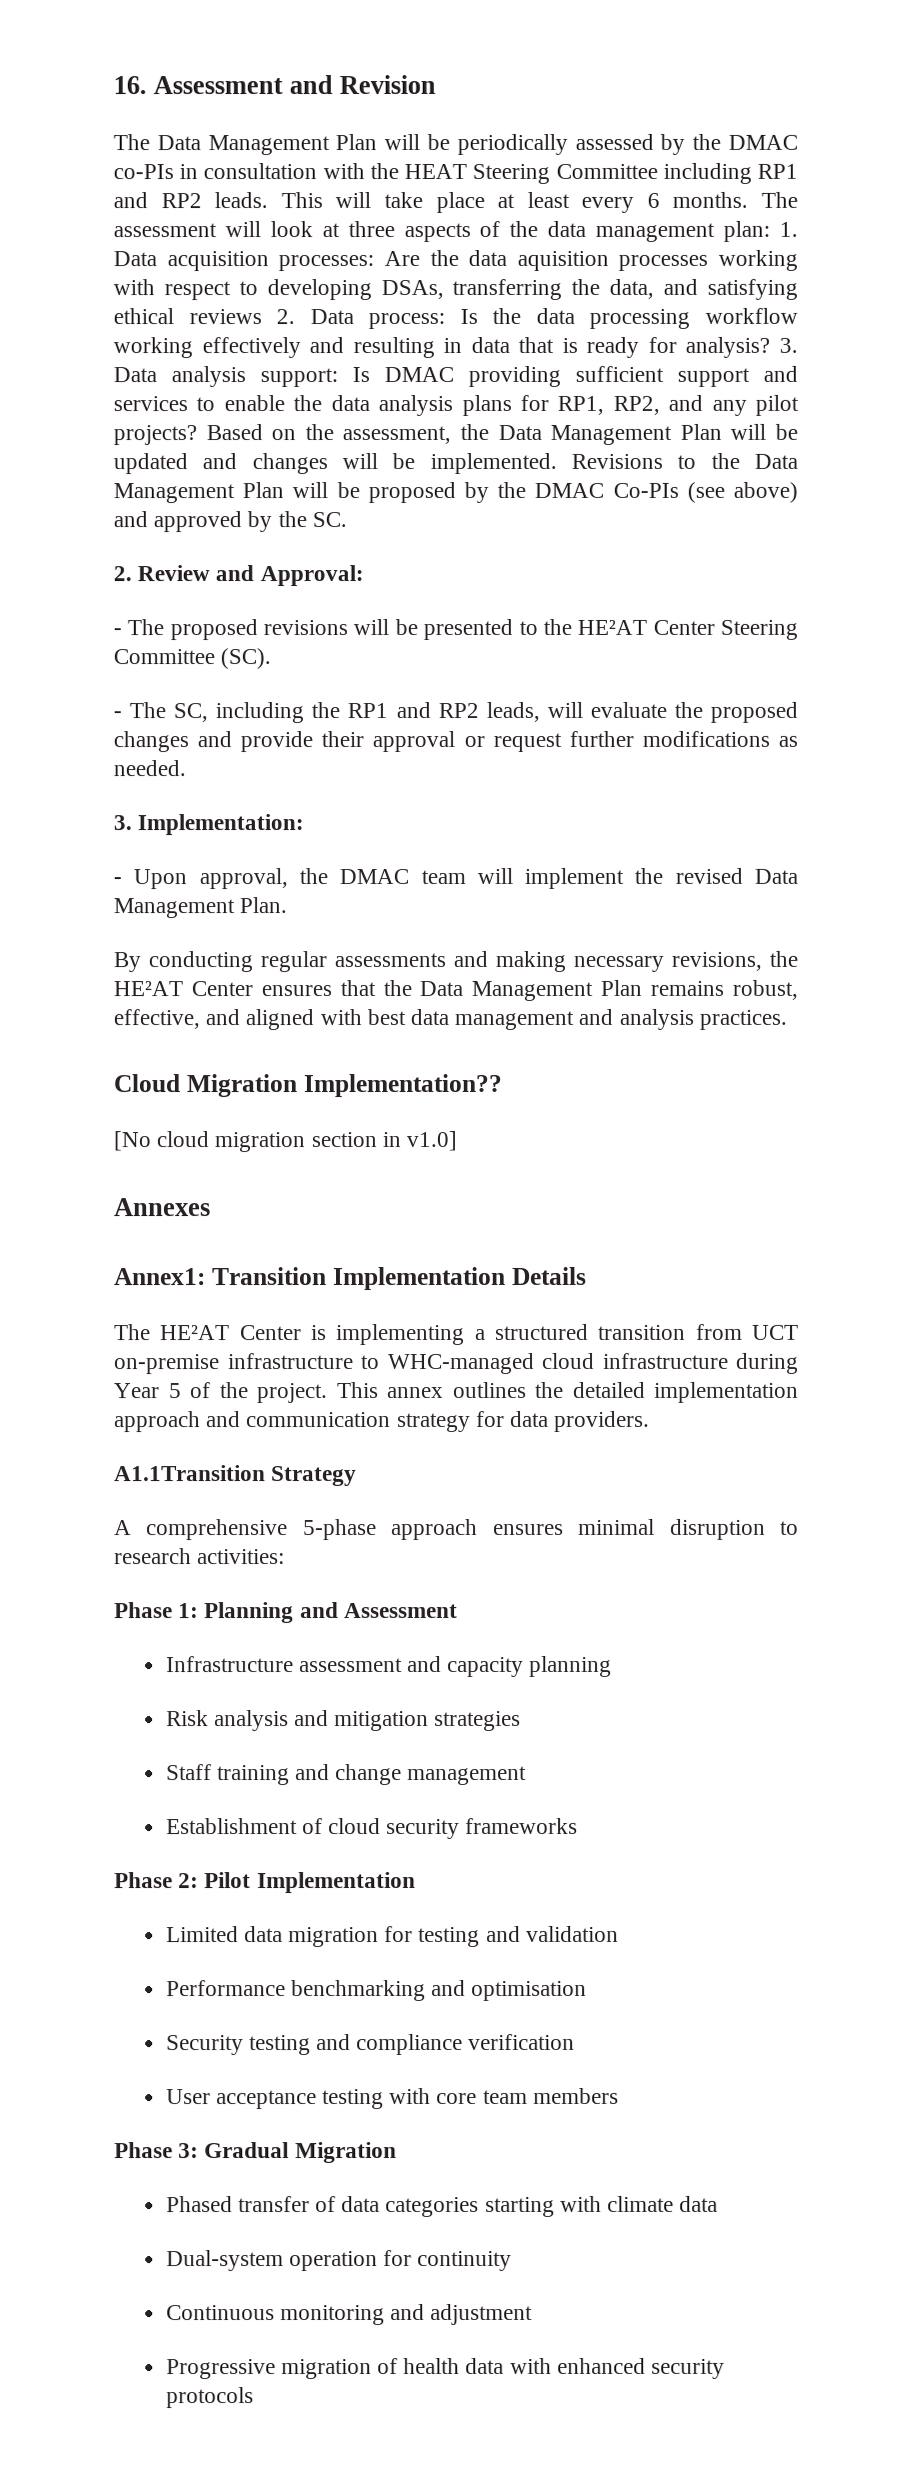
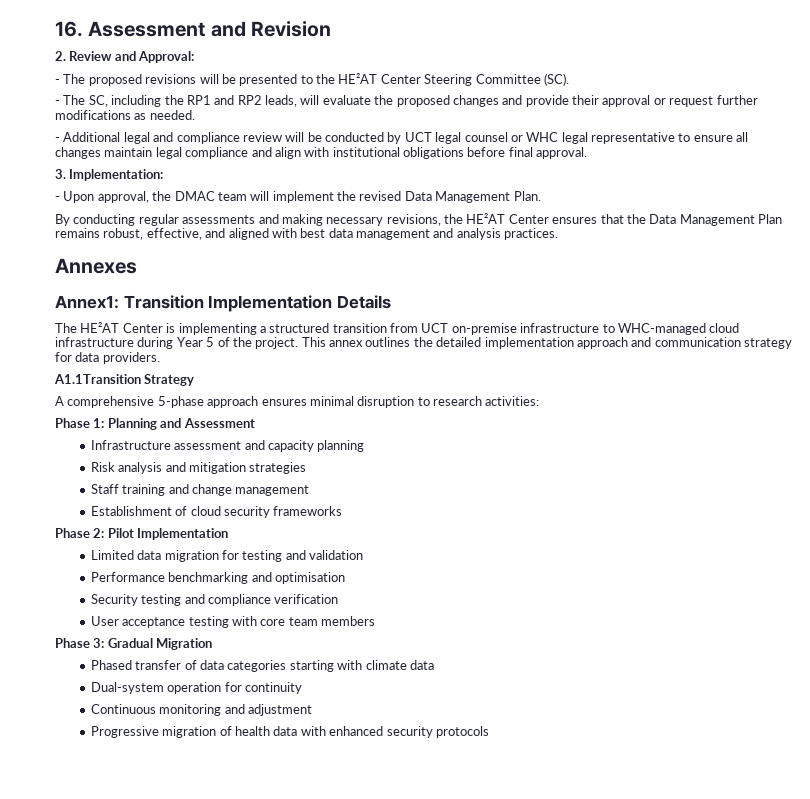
[113,133,798,156] [113,162,798,184] [113,191,799,214] [113,220,798,243] [113,249,798,272] [113,278,798,301] [113,307,798,330] [113,336,798,359] [113,365,798,388] [113,394,799,417] [113,423,799,446] [113,452,799,475] [113,481,798,504] [113,511,347,533] // The Data Management Plan will be periodically assessed by the DMAC co-PIs in consultation with the HEAT Steering Committee including RP1 and RP2 leads. This will take place at least every 6 months. The assessment will look at three aspects of the data management plan: 1. Data acquisition processes: Are the data aquisition processes working with respect to developing DSAs, transferring the data, and satisfying ethical reviews 2. Data process: Is the data processing workflow working effectively and resulting in data that is ready for analysis? 3. Data analysis support: Is DMAC providing sufficient support and services to enable the data analysis plans for RP1, RP2, and any pilot projects? Based on the assessment, the Data Management Plan will be updated and changes will be implemented. Revisions to the Data Management Plan will be proposed by the DMAC Co-PIs (see above) and approved by the SC. -> (332, 29) none
(186, 768) none -> [55,132,749,144] [55,147,588,159] // - Additional legal and compliance review will be conducted by UCT legal counsel or WHC legal representative to ensure all changes maintain legal compliance and align with institutional obligations before final approval.
[113,1073,502,1098] [113,1131,458,1153] // Cloud Migration Implementation?? // [No cloud migration section in v1.0] -> (559, 234) none

